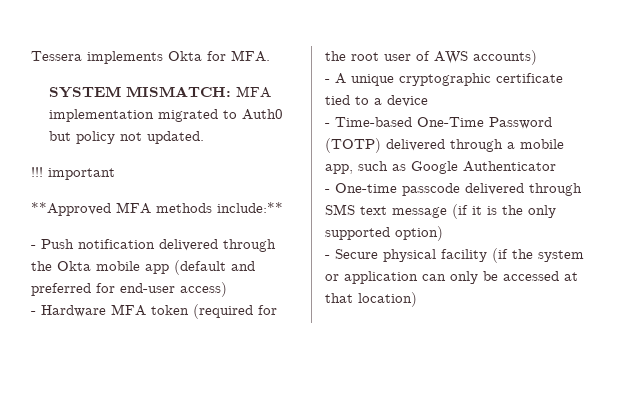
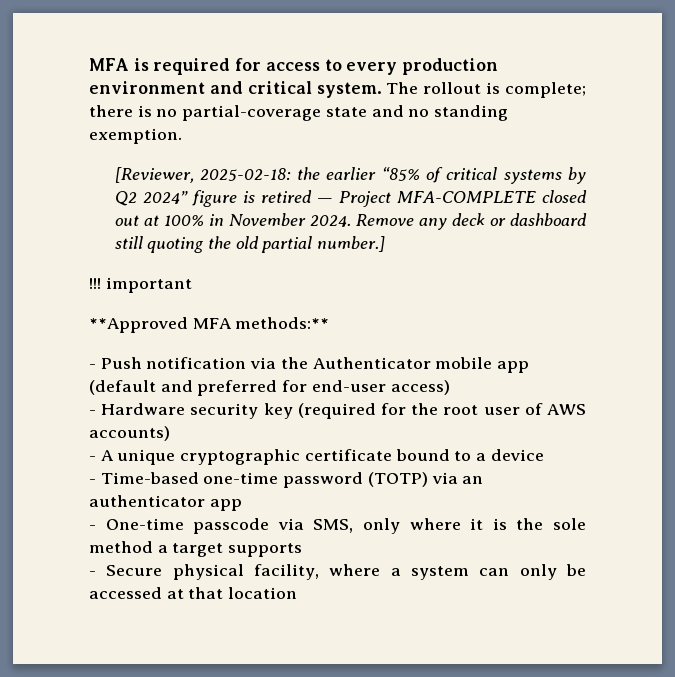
[31,50,270,64] [49,86,272,98] [49,109,284,122] [49,131,205,144] Tessera implements Okta for MFA. // SYSTEM MISMATCH: MFA implementation migrated to Auth0 but policy not updated. -> [89,58,499,75] [89,81,586,98] [89,105,509,121] [89,128,182,144] [114,167,586,184] [114,190,587,207] [114,213,588,230] [114,236,386,253] MFA is required for access to every production environment and critical system. The rollout is complete; there is no partial-coverage state and no standing exemption. // [Reviewer, 2025-02-18: the earlier “85% of critical systems by Q2 2024” figure is retired — Project MFA-COMPLETE closed out at 100% in November 2024. Remove any deck or dashboard still quoting the old partial number.]
[156,202,283,213] methods include:** -> [235,317,330,329] methods:**
[159,239,276,252] [31,261,91,271] delivered through the Okta -> [250,357,431,369] via the Authenticator
[111,304,189,316] MFA token -> [190,403,293,419] security key
[325,95,350,105] tied -> [395,449,450,461] bound
[417,117,552,129] [325,138,564,153] [325,161,556,174] [325,183,582,196] [325,204,556,219] [325,226,443,241] [325,248,584,263] [325,271,418,284] One-Time Password (TOTP) delivered through a mobile app, such as Google Authenticator // - One-time passcode delivered through SMS text message (if it is the only supported option) // - Secure physical facility (if the system or application -> [203,472,484,488] [89,495,242,511] [89,518,587,534] [89,541,303,557] [89,564,469,580] one-time password (TOTP) via an authenticator app // - One-time passcode via SMS, only where it is the sole method a target supports // - Secure physical facility, where a system
[358,292,417,307] location) -> [228,587,298,599] location

